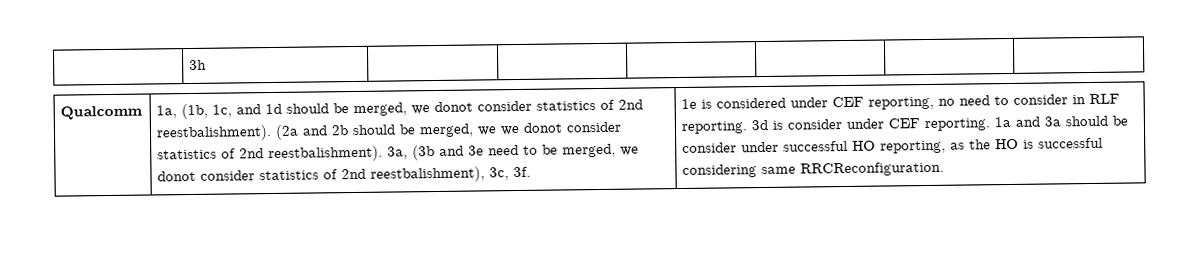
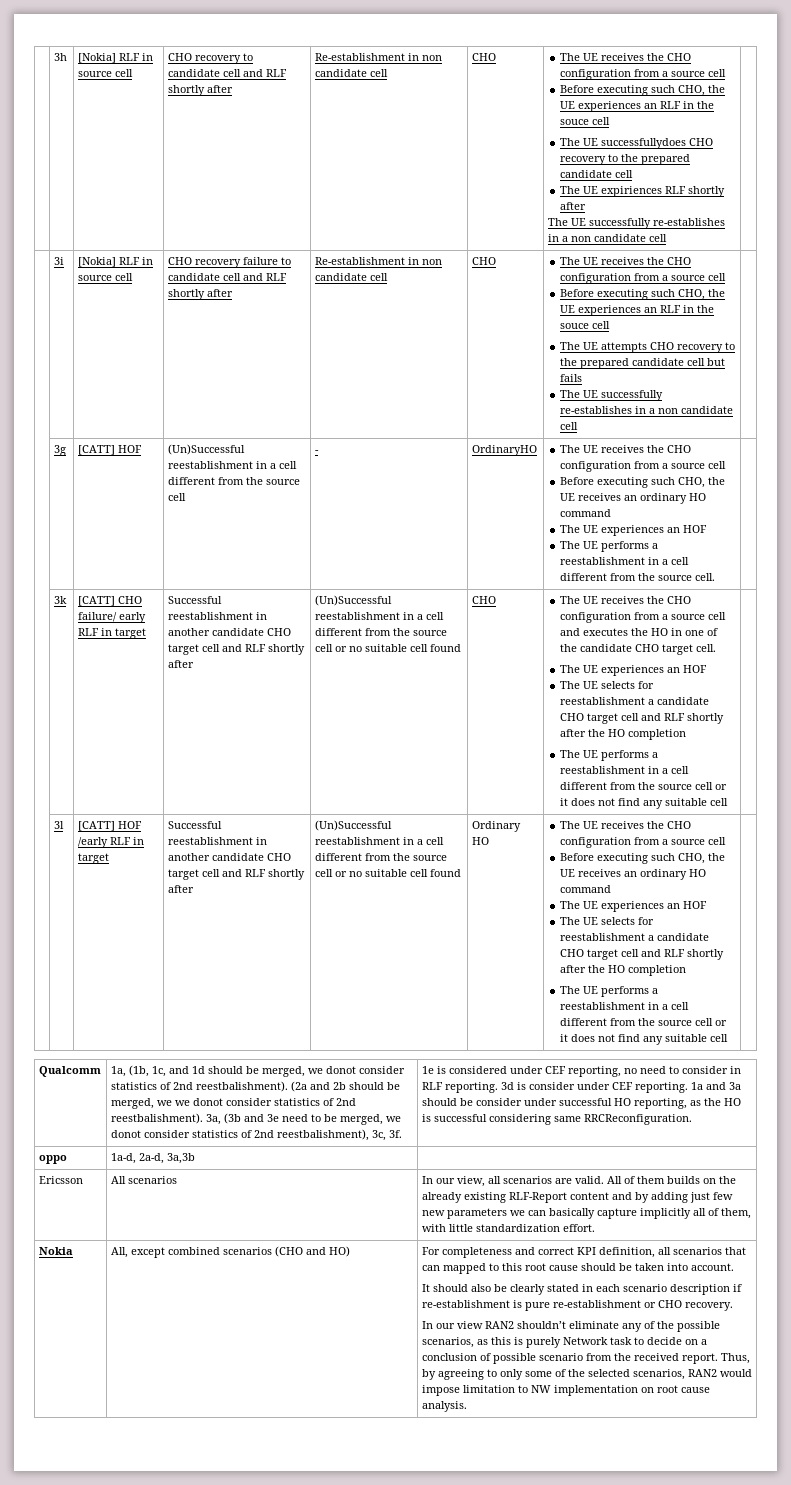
(208, 65) | | | | -> [77,53,153,63] [77,69,133,77] [167,53,253,64] [167,69,287,77] [167,85,233,96] [314,53,442,61] [314,69,388,77] [471,53,496,61] [560,53,692,61] [560,69,727,80] [560,85,726,96] [560,101,715,112] [560,117,611,125] [560,138,714,149] [560,154,691,165] [560,170,634,178] [560,186,726,197] [560,202,587,210] [547,218,725,229] [547,234,667,242] [53,257,64,265] [77,257,153,267] [77,273,133,281] [167,257,291,268] [167,273,287,281] [167,289,233,300] [314,257,442,265] [314,273,388,281] [471,257,496,265] [560,257,692,265] [560,273,727,284] [560,289,726,300] [560,305,715,316] [560,321,611,329] [560,342,736,353] [560,358,726,369] [560,374,583,382] [560,390,664,401] [560,406,734,414] [560,422,579,430] [53,445,66,456] [77,445,142,455] [167,444,245,455] [167,461,297,469] [167,477,300,485] [167,493,186,501] [314,450,319,453] [471,445,537,456] [560,445,692,453] [560,461,727,472] [560,477,726,488] [560,493,707,504] [560,509,612,517] [560,525,708,536] [560,541,659,552] [560,557,690,565] [560,573,716,581] [53,596,67,604] [77,596,142,606] [77,612,146,623] [77,628,146,639] [167,596,222,604] [167,612,267,620] [167,628,291,636] [167,644,305,655] [167,660,194,668] [314,595,392,606] [314,612,444,620] [314,628,447,636] [314,644,461,652] [471,596,496,604] [560,596,692,604] [560,612,727,623] [560,628,719,636] [560,644,717,655] [560,665,708,676] [560,681,655,689] [560,697,710,705] [560,713,725,724] [560,729,687,740] [560,750,659,761] [560,766,690,774] [560,782,728,790] [560,798,729,809] [53,821,64,829] [77,821,142,831] [77,837,144,848] [77,853,109,864] [167,821,222,829] [167,837,267,845] [167,853,291,861] [167,869,305,880] [167,885,194,893] [314,820,392,831] [314,837,444,845] [314,853,447,861] [314,869,461,877] [471,821,521,832] [471,837,489,845] [560,821,692,829] [560,837,727,848] [560,853,726,864] [560,869,707,880] [560,885,612,893] [560,901,708,912] [560,917,655,925] [560,933,710,941] [560,949,725,960] [560,965,687,976] [560,986,659,997] [560,1002,690,1010] [560,1018,728,1026] [560,1034,729,1045] [Nokia] RLF in source cell | CHO recovery to candidate cell and RLF shortly after | Re-establishment in non candidate cell | CHO | The UE receives the CHO configuration from a source cell // Before executing such CHO, the UE experiences an RLF in the souce cell // The UE successfullydoes CHO recovery to the prepared candidate cell // The UE expiriences RLF shortly after // The UE successfully re-establishes in a non candidate cell | // | 3i | [Nokia] RLF in source cell | CHO recovery failure to candidate cell and RLF shortly after | Re-establishment in non candidate cell | CHO | The UE receives the CHO configuration from a source cell // Before executing such CHO, the UE experiences an RLF in the souce cell // The UE attempts CHO recovery to the prepared candidate cell but fails // The UE successfully re-establishes in a non candidate cell | // | 3g | [CATT] HOF | (Un)Successful reestablishment in a cell different from the source cell | - | OrdinaryHO | The UE receives the CHO configuration from a source cell // Before executing such CHO, the UE receives an ordinary HO command // The UE experiences an HOF // The UE performs a reestablishment in a cell different from the source cell. | // | 3k | [CATT] CHO failure/ early RLF in target | Successful reestablishment in another candidate CHO target cell and RLF shortly after | (Un)Successful reestablishment in a cell different from the source cell or no suitable cell found | CHO | The UE receives the CHO configuration from a source cell and executes the HO in one of the candidate CHO target cell. // The UE experiences an HOF // The UE selects for reestablishment a candidate CHO target cell and RLF shortly after the HO completion // The UE performs a reestablishment in a cell different from the source cell or it does not find any suitable cell | // | 3l | [CATT] HOF /early RLF in target | Successful reestablishment in another candidate CHO target cell and RLF shortly after | (Un)Successful reestablishment in a cell different from the source cell or no suitable cell found | Ordinary HO | The UE receives the CHO configuration from a source cell // Before executing such CHO, the UE receives an ordinary HO command // The UE experiences an HOF // The UE selects for reestablishment a candidate CHO target cell and RLF shortly after the HO completion // The UE performs a reestablishment in a cell different from the source cell or it does not find any suitable cell
(945, 169) none -> [38,1155,67,1164] [110,1153,195,1164] [38,1176,83,1184] [110,1176,177,1184] [421,1176,736,1187] [421,1192,733,1203] [421,1208,751,1219] [421,1224,595,1232] [38,1247,73,1255] [110,1246,350,1258] [421,1247,746,1258] [421,1263,734,1274] [421,1284,742,1295] [421,1300,733,1311] [421,1321,720,1332] [421,1337,707,1348] [421,1353,750,1364] [421,1369,752,1380] [421,1385,710,1396] [421,1401,467,1412] // oppo | 1a-d, 2a-d, 3a,3b | // Ericsson | All scenarios | In our view, all scenarios are valid. All of them builds on the already existing RLF-Report content and by adding just few new parameters we can basically capture implicitly all of them, with little standardization effort. // Nokia | All, except combined scenarios (CHO and HO) | For completeness and correct KPI definition, all scenarios that can mapped to this root cause should be taken into account. // It should also be clearly stated in each scenario description if re-establishment is pure re-establishment or CHO recovery. // In our view RAN2 shouldn’t eliminate any of the possible scenarios, as this is purely Network task to decide on a conclusion of possible scenario from the received report. Thus, by agreeing to only some of the selected scenarios, RAN2 would impose limitation to NW implementation on root cause analysis.

